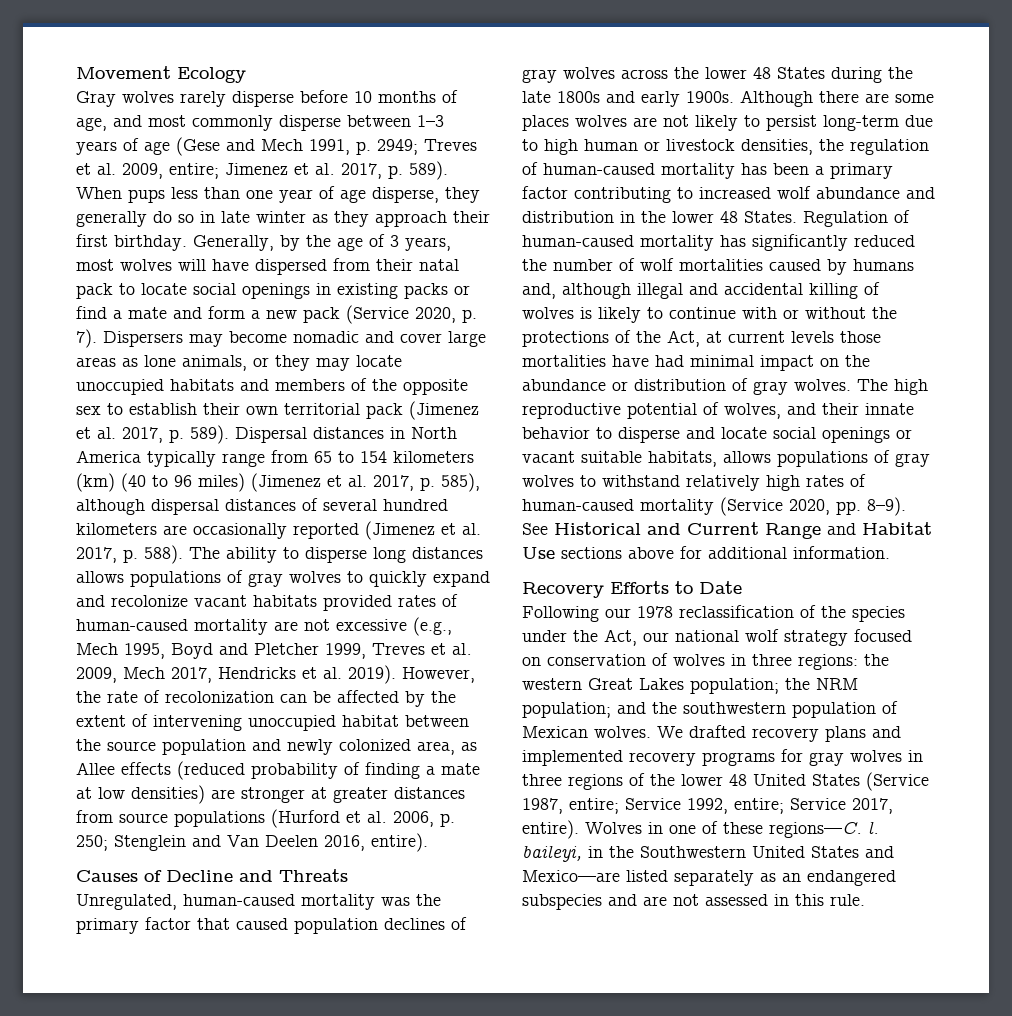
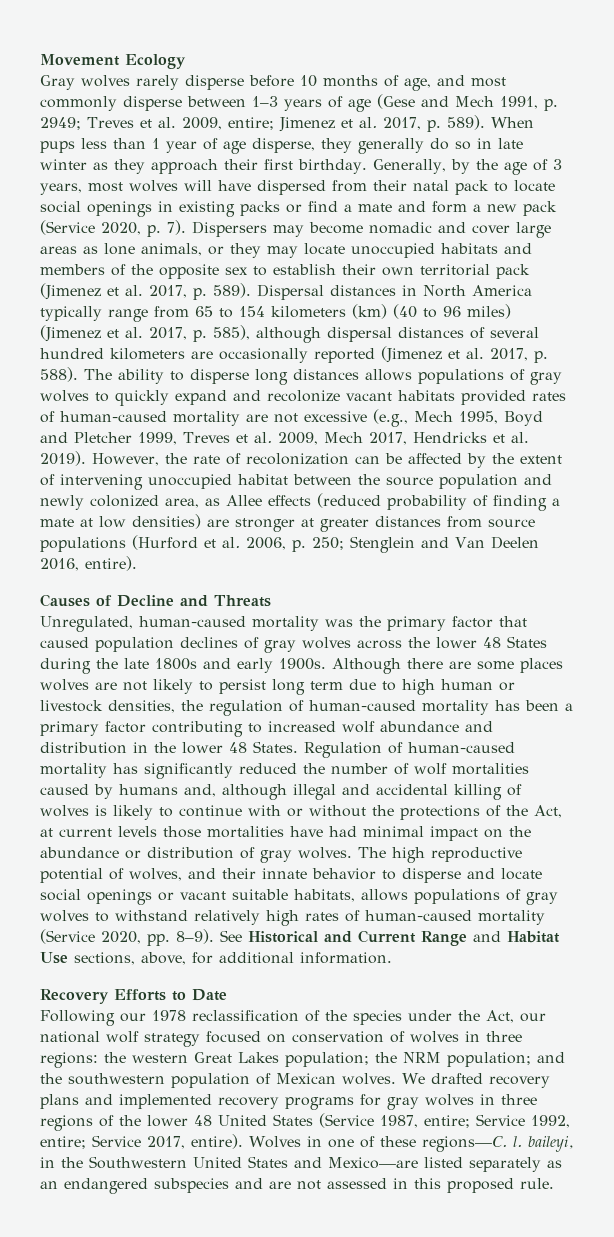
[246,190,273,199] one -> [152,138,160,149] 1
[823,115,899,131] long-term -> [272,679,343,695] long term
[561,547,674,559] sections above -> [74,952,186,965] sections, above,
(824, 900) none -> [447,1178,514,1193] proposed

